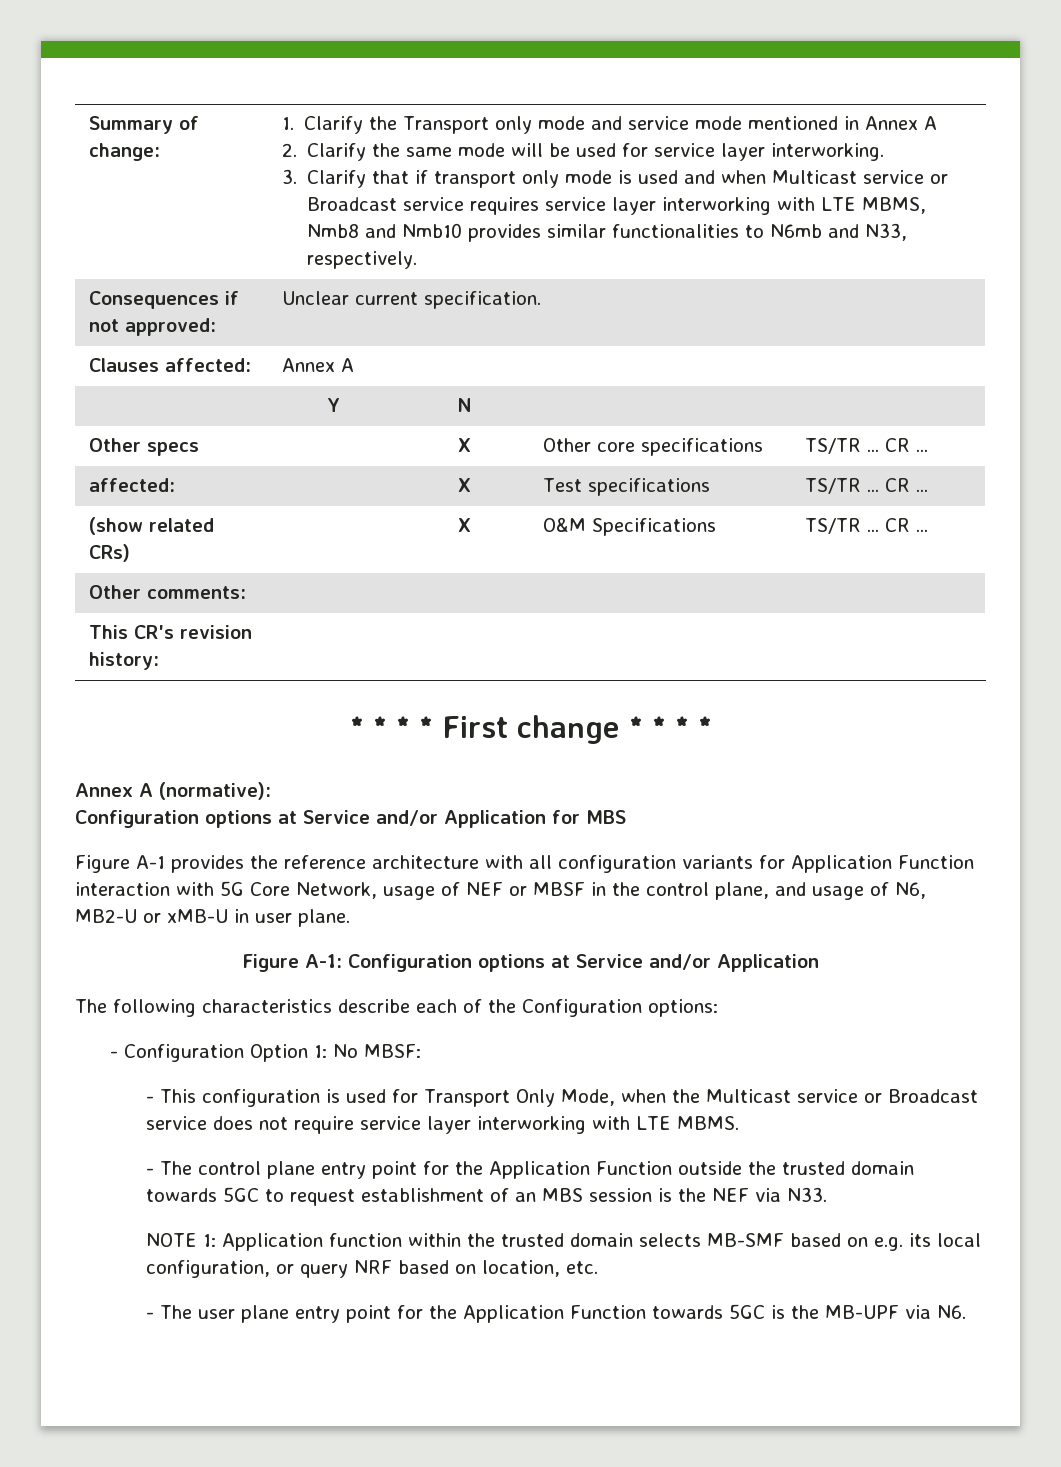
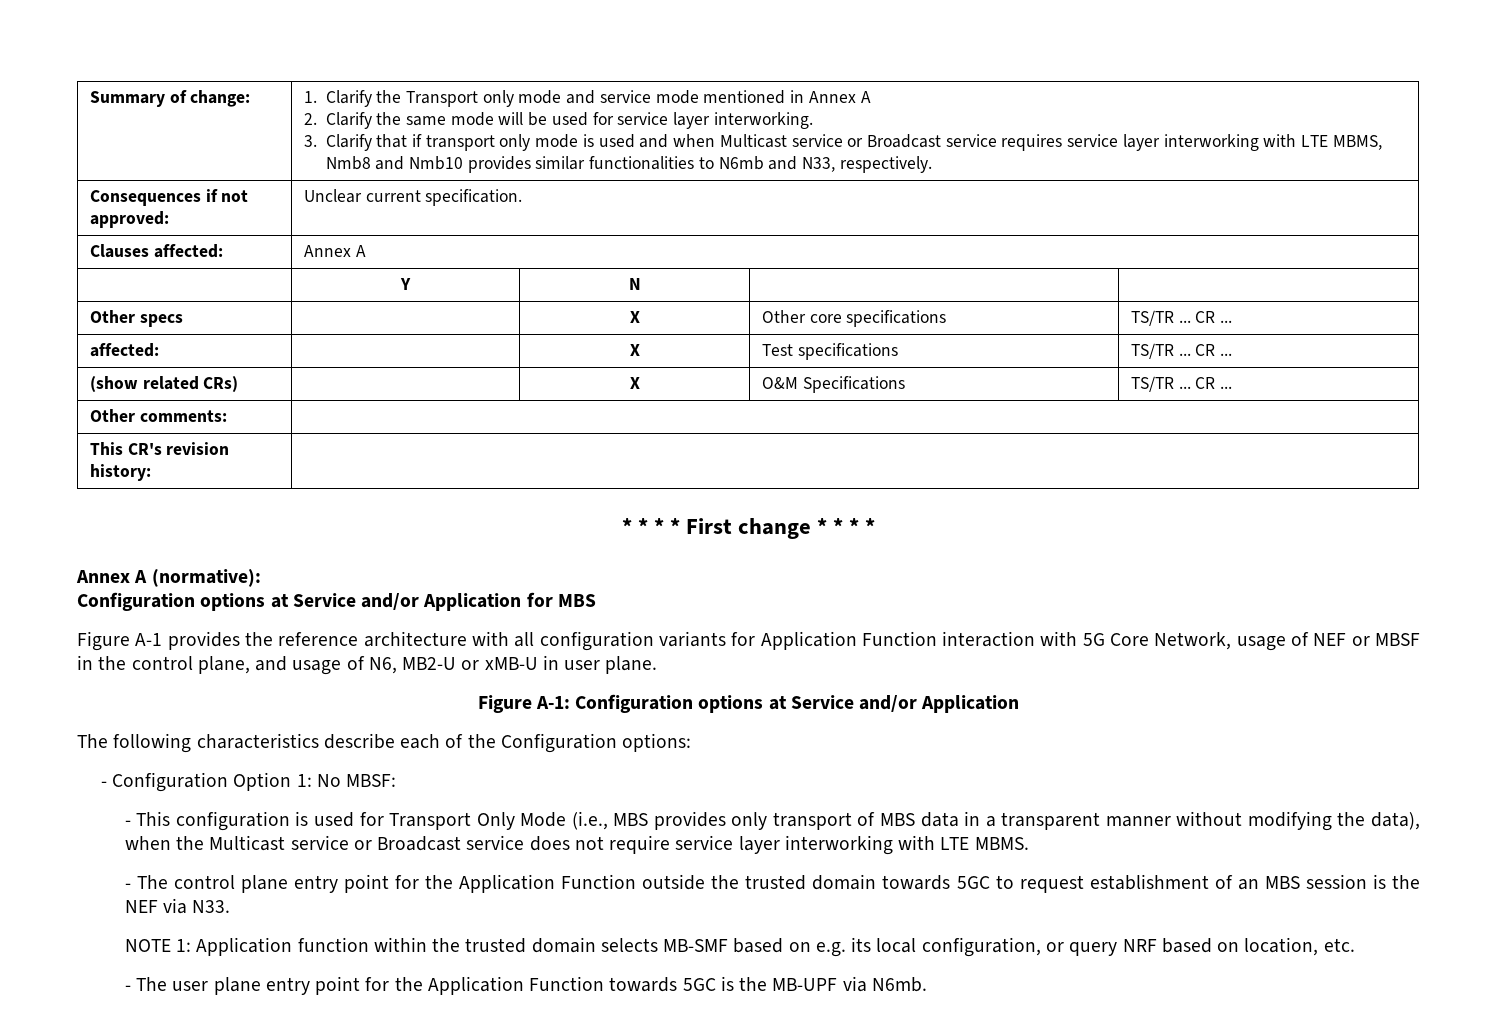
[560,1089,615,1106] Mode, -> [520,811,1420,831] Mode (i.e., MBS provides only transport of MBS data in a transparent manner without modifying the data),
[936,1305,966,1319] N6. -> [871,977,927,992] N6mb.

